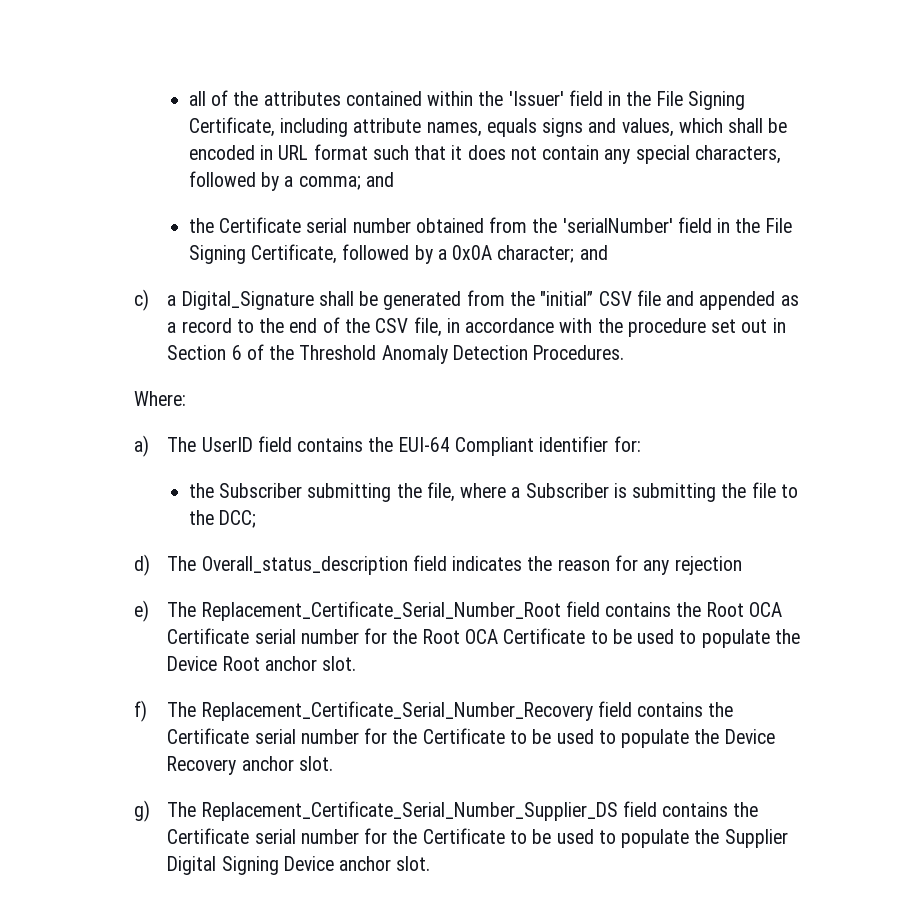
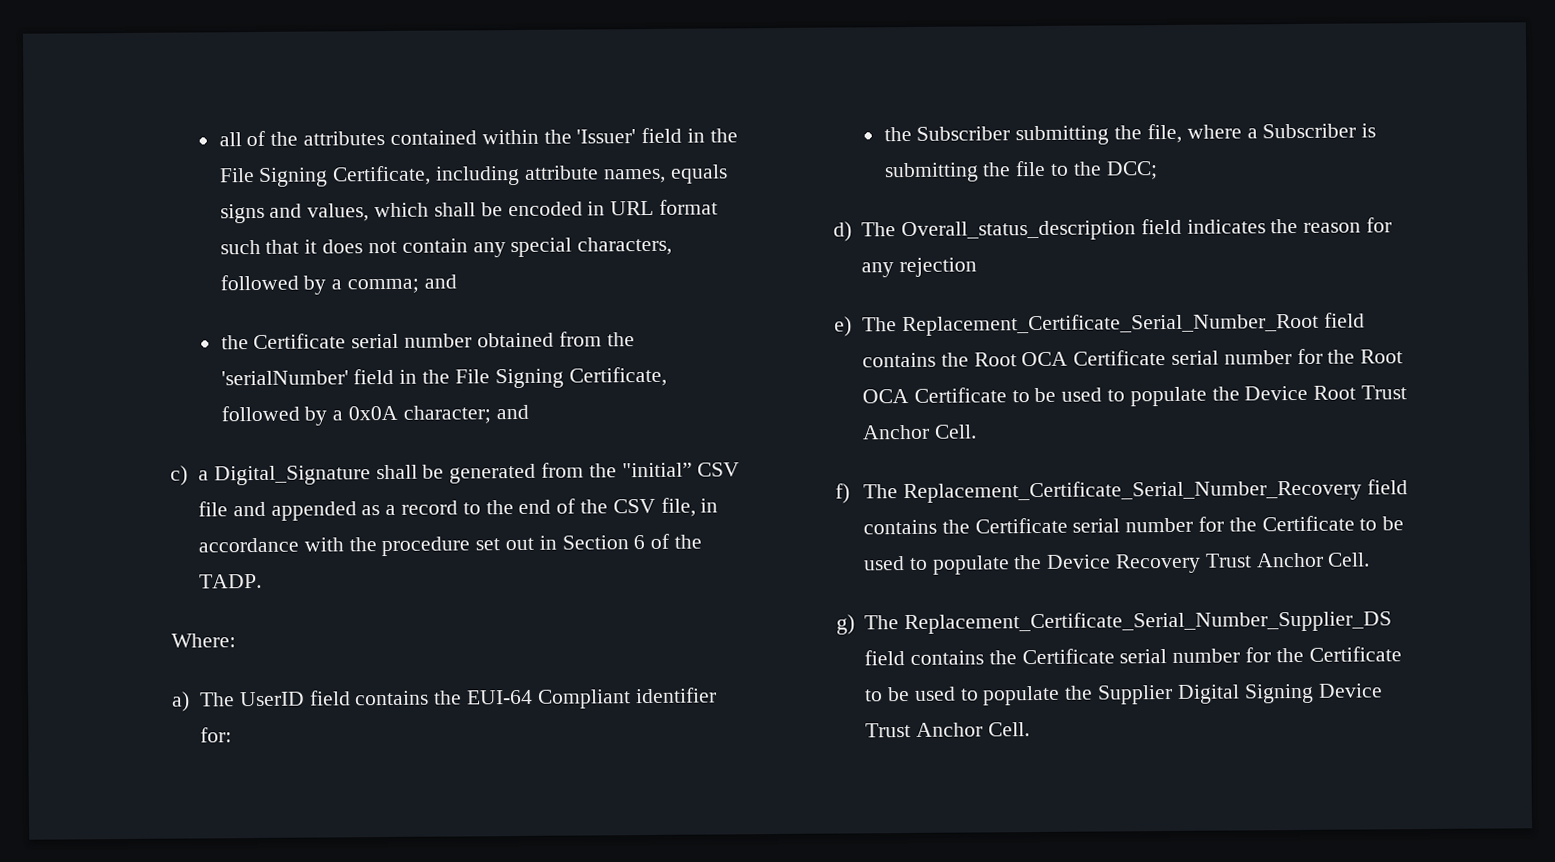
[299,345,625,364] Threshold Anomaly Detection Procedures. -> [199,573,263,589] TADP.
[264,656,357,671] anchor slot. -> [1361,385,1408,400] [862,424,977,440] Trust Anchor Cell.
[241,756,333,771] anchor slot. -> [1204,552,1371,568] Trust Anchor Cell.
[339,856,431,871] anchor slot. -> [865,722,1030,738] Trust Anchor Cell.

